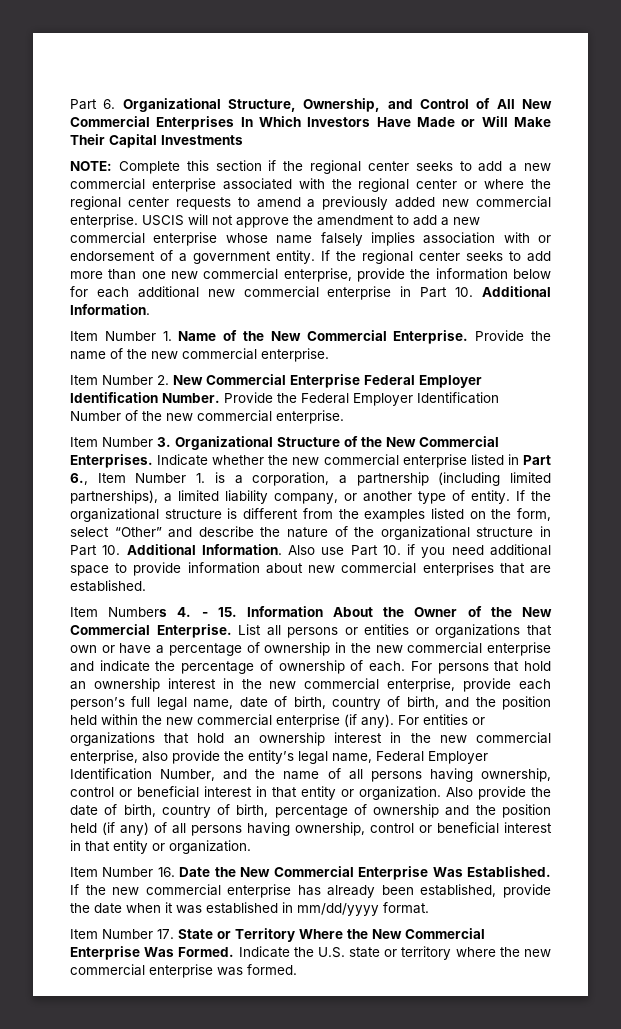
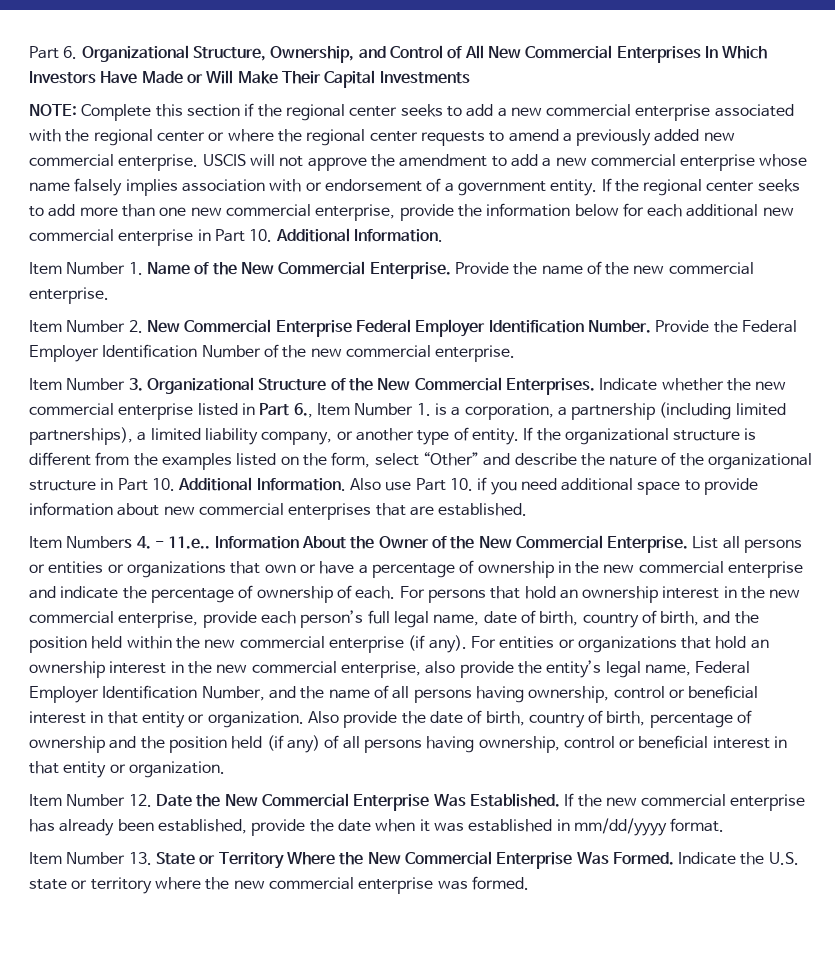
[217,607,237,617] 15. -> [168,536,211,549] 11.e..
[157,867,175,877] 16. -> [128,794,152,807] 12.
[157,929,174,939] 17. -> [128,852,152,865] 13.

